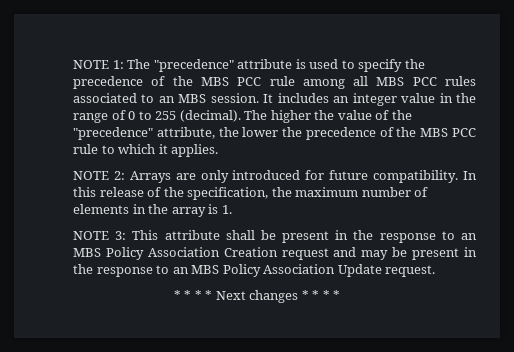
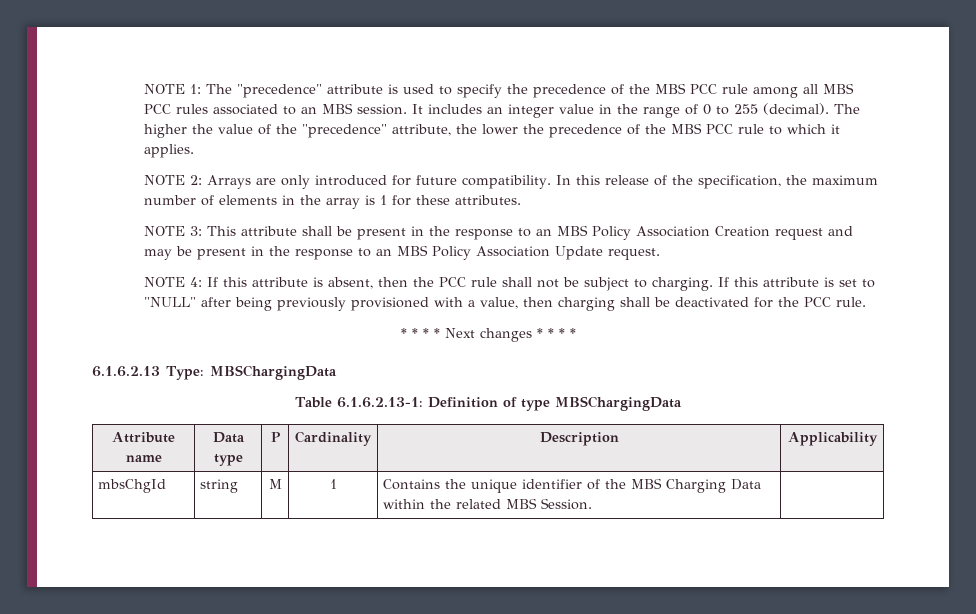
[221,205,232,214] 1. -> [379,195,521,206] 1 for these attributes.
(436, 271) none -> [143,277,875,291] [143,297,866,311] // NOTE 4: If this attribute is absent, then the PCC rule shall not be subject to charging. If this attribute is set to "NULL" after being previously provisioned with a value, then charging shall be deactivated for the PCC rule.
(341, 295) none -> [92,365,337,380] [295,396,682,411] [112,432,175,443] [125,455,162,462] [212,432,245,443] [213,454,243,466] [270,432,280,442] [295,431,372,446] [539,432,619,446] [787,432,878,446] [98,479,167,493] [200,479,239,493] [268,479,282,489] [329,479,337,489] [383,478,762,493] [383,498,593,510] // 6.1.6.2.13 Type: MBSChargingData // Table 6.1.6.2.13-1: Definition of type MBSChargingData // Attribute name | Data type | P | Cardinality | Description | Applicability // mbsChgId | string | M | 1 | Contains the unique identifier of the MBS Charging Data within the related MBS Session. |

